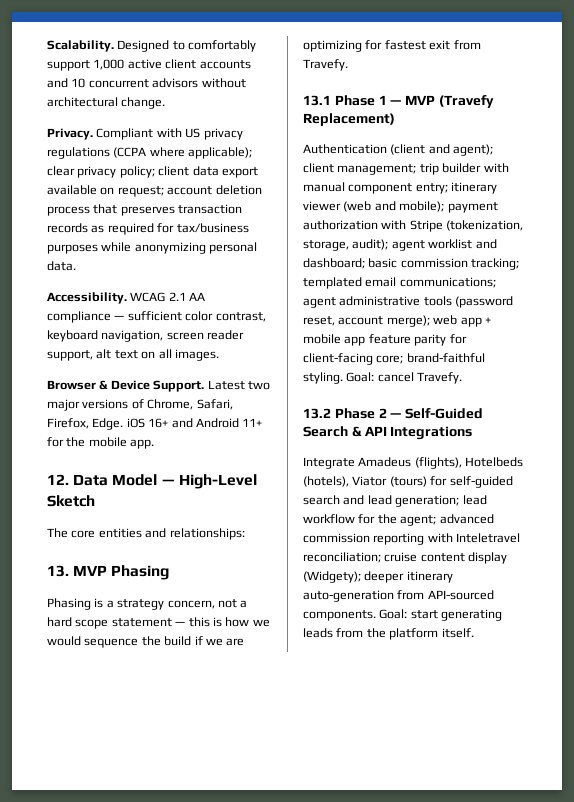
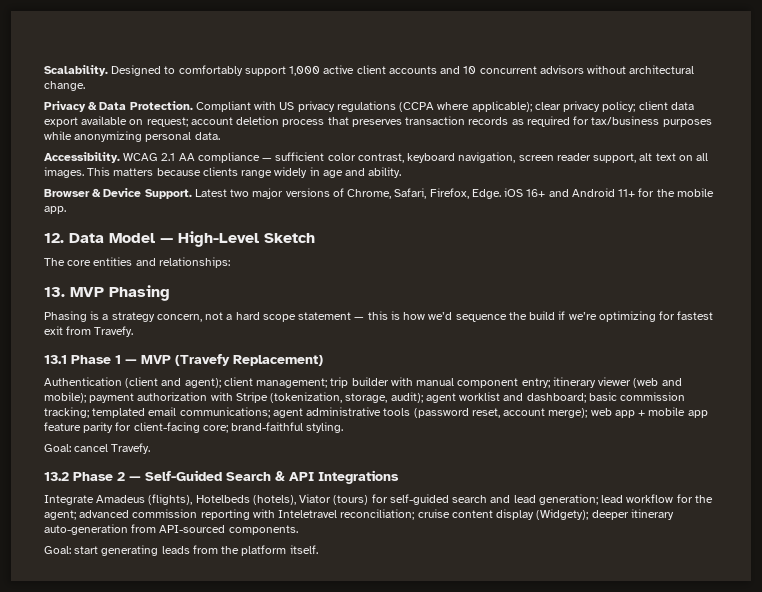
[47,128,93,140] Privacy. -> [44,101,193,112] Privacy & Data Protection.
(219, 355) none -> [87,167,402,178] This matters because clients range widely in age and ability.
[252,619,270,627] [47,636,81,646] we would -> [428,312,453,320] we’d
[205,638,245,646] we are -> [568,312,597,320] we’re
(343, 378) none -> (344, 427) //
(376, 615) none -> (298, 530) //

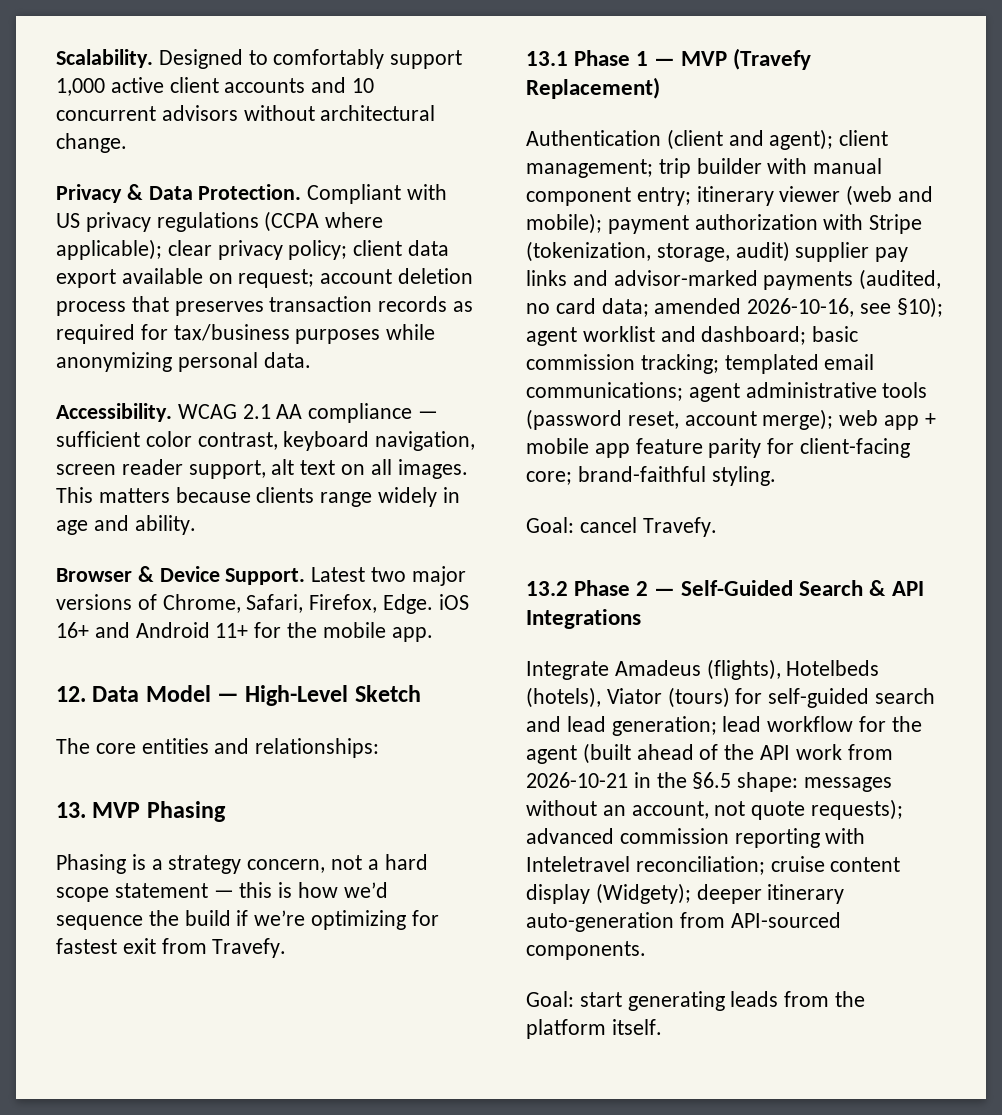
[390,392,423,403] audit); -> [735,241,909,262] [526,269,942,290] [526,297,943,318] audit) supplier pay links and advisor-marked payments (audited, no card data; amended 2026-10-16, see §10);
[44,510,76,520] agent; -> [526,743,893,764] [526,772,893,792] [526,799,904,820] agent (built ahead of the API work from 2026-10-21 in the §6.5 shape: messages without an account, not quote requests);

